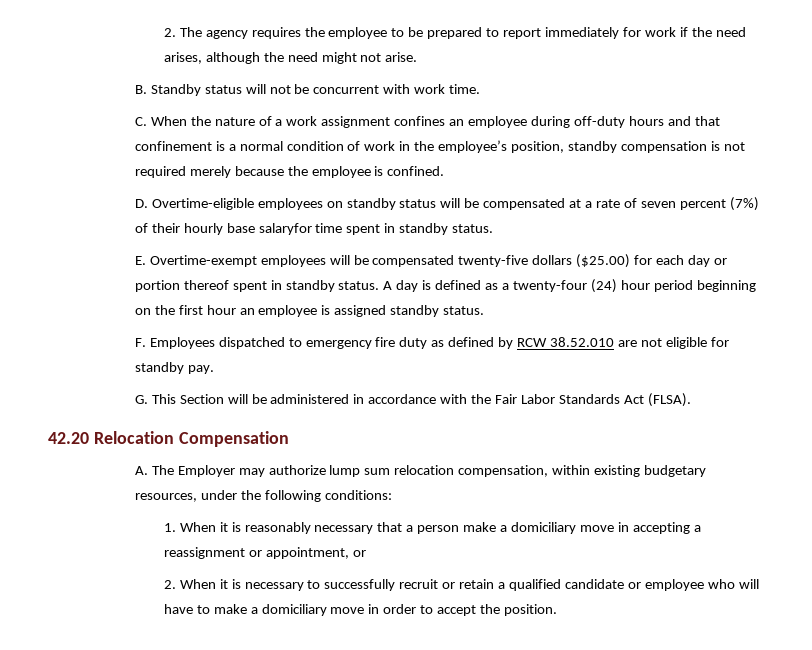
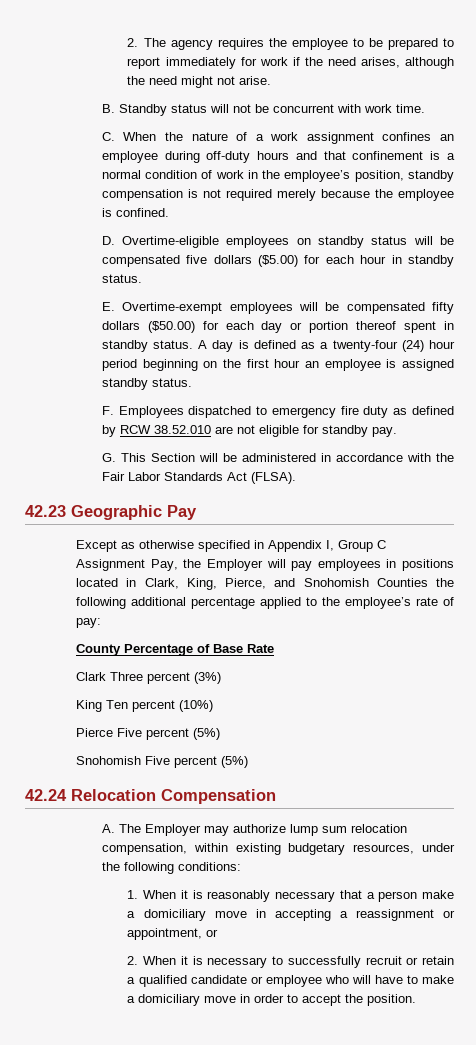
[569,197,759,211] [134,223,381,235] at a rate of seven percent (7%) of their hourly base salaryfor time spent -> [186,255,387,267] five dollars ($5.00) for each hour
[458,254,631,268] twenty-five dollars ($25.00) -> [431,302,454,314] [101,321,195,333] fifty dollars ($50.00)
[48,432,89,444] 42.20 -> [25,505,197,520] [76,540,387,552] [76,559,454,571] [76,578,455,590] [76,597,455,609] [76,618,102,628] [76,644,275,656] [76,672,222,684] [76,700,214,712] [76,728,221,740] [76,756,249,768] [25,789,67,801] 42.23 Geographic Pay // Except as otherwise specified in Appendix I, Group C Assignment Pay, the Employer will pay employees in positions located in Clark, King, Pierce, and Snohomish Counties the following additional percentage applied to the employee’s rate of pay: // County Percentage of Base Rate // Clark Three percent (3%) // King Ten percent (10%) // Pierce Five percent (5%) // Snohomish Five percent (5%) // 42.24

